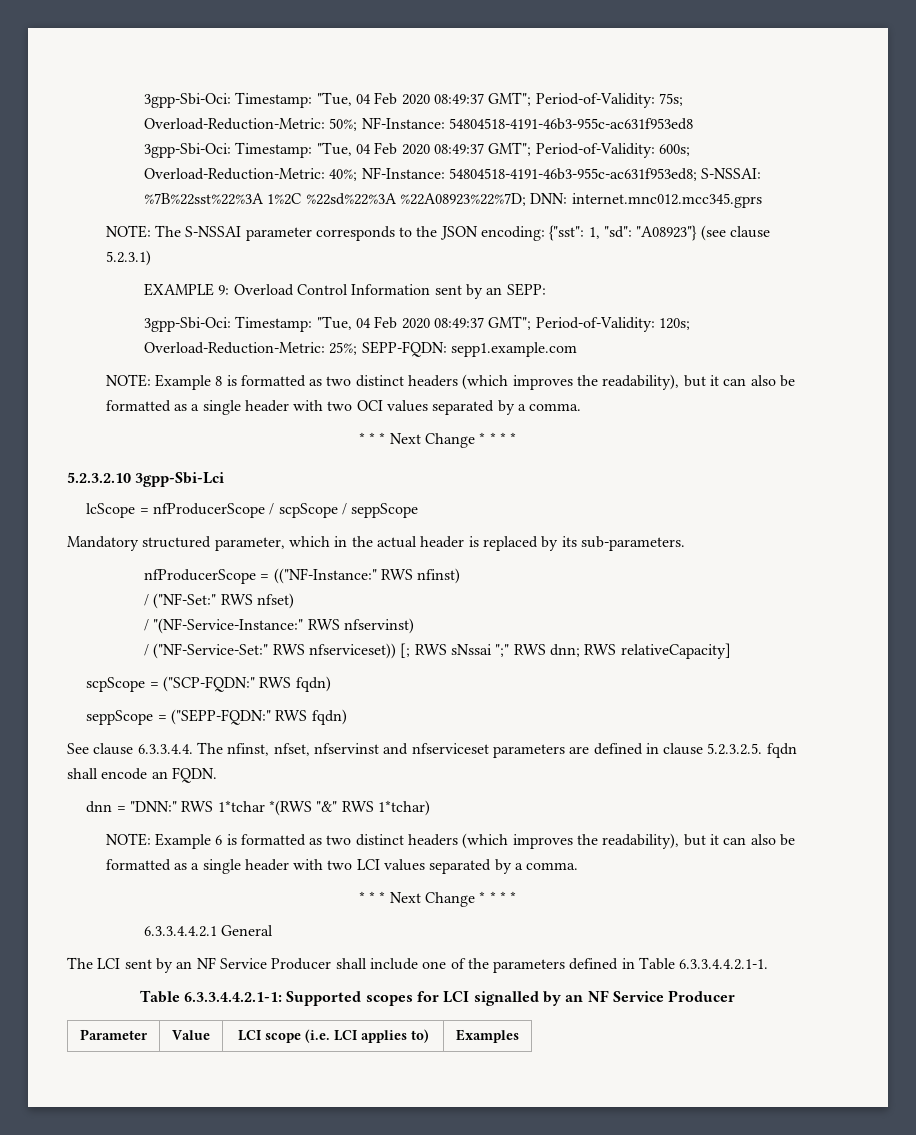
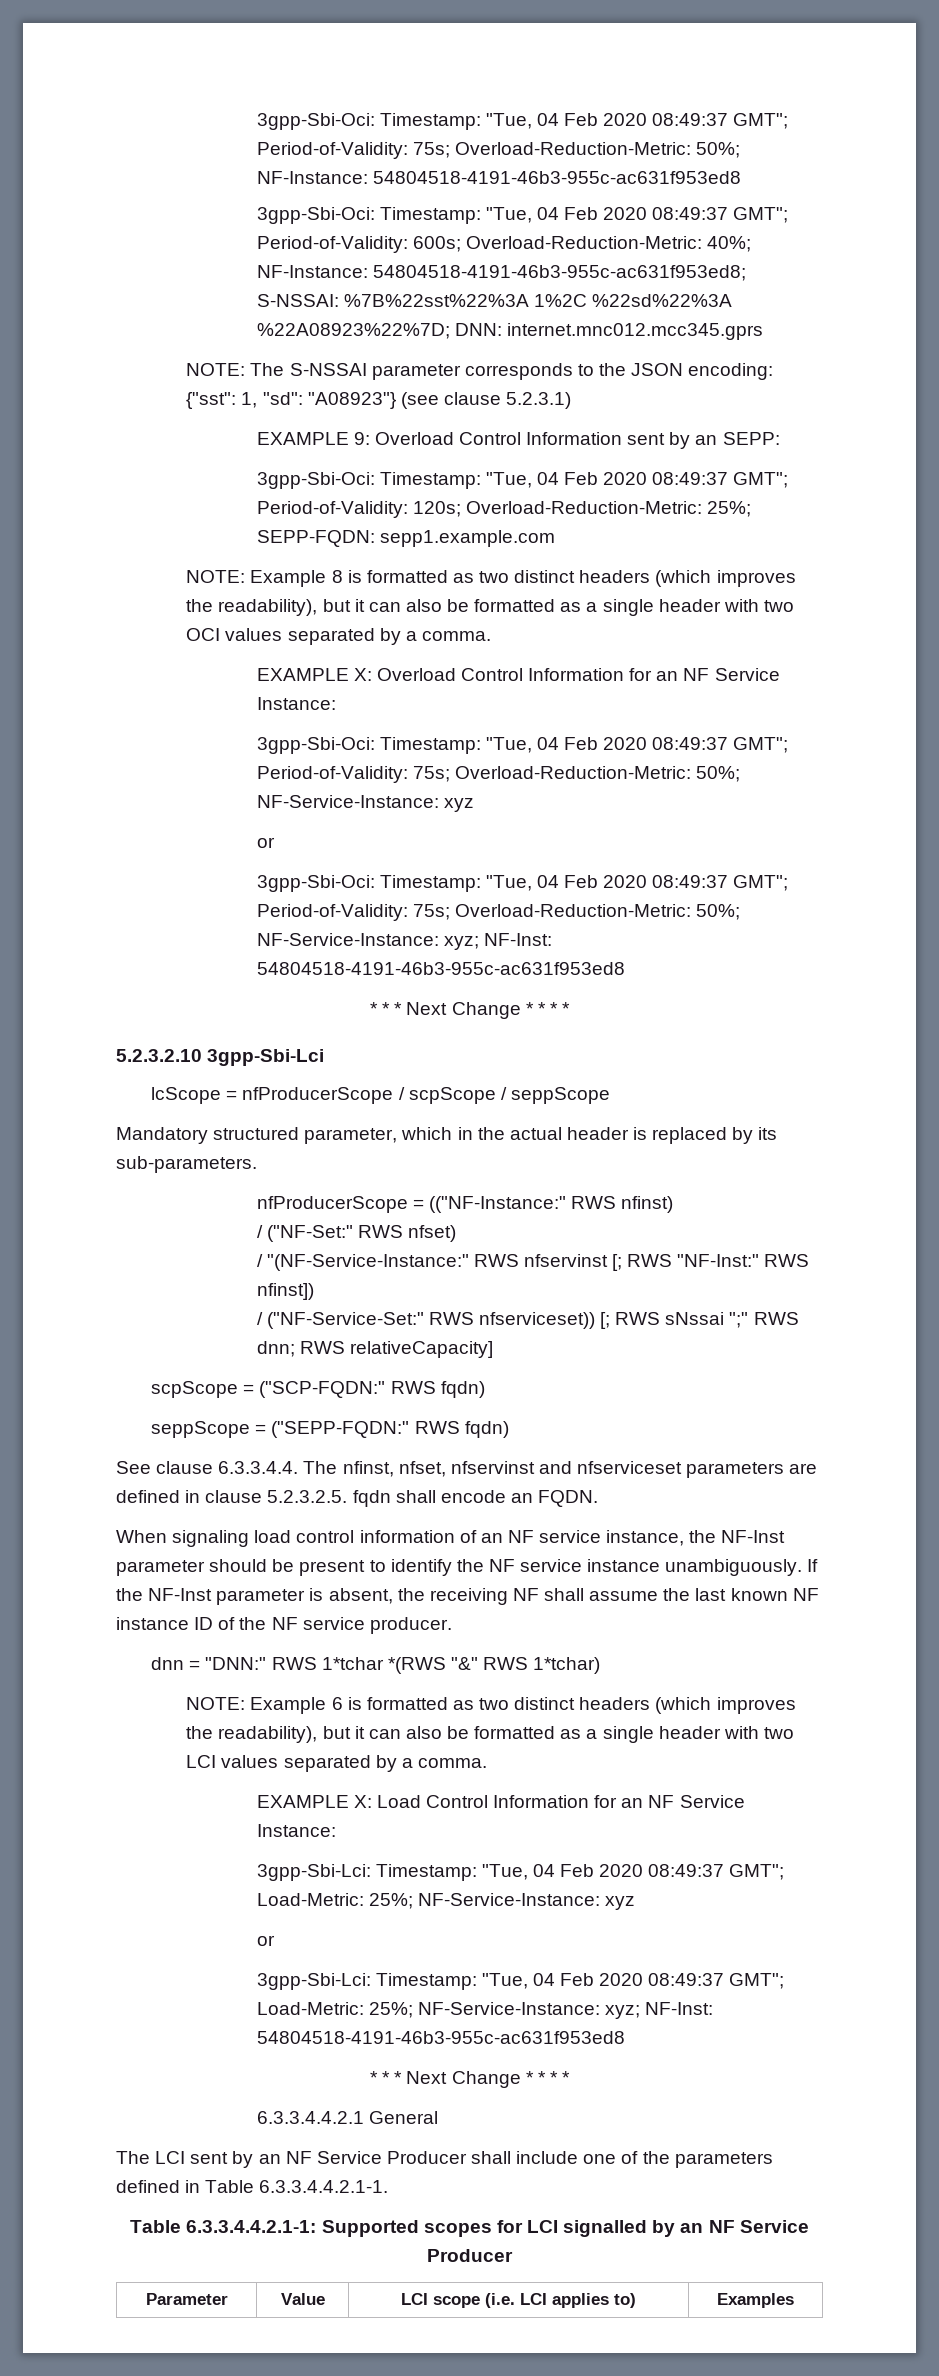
(582, 407) none -> [256,668,780,681] [256,697,336,710] [256,737,789,754] [256,766,740,783] [256,795,474,812] [256,837,275,848] [256,875,789,892] [256,904,740,921] [256,933,552,950] [256,962,625,975] // EXAMPLE X: Overload Control Information for an NF Service Instance: // 3gpp-Sbi-Oci: Timestamp: "Tue, 04 Feb 2020 08:49:37 GMT"; Period-of-Validity: 75s; Overload-Reduction-Metric: 50%; NF-Service-Instance: xyz // or // 3gpp-Sbi-Oci: Timestamp: "Tue, 04 Feb 2020 08:49:37 GMT"; Period-of-Validity: 75s; Overload-Reduction-Metric: 50%; NF-Service-Instance: xyz; NF-Inst: 54804518-4191-46b3-955c-ac631f953ed8
[344,618,415,634] nfservinst) -> [523,1254,810,1271] [256,1283,314,1300] nfservinst [; RWS "NF-Inst:" RWS nfinst])
(217, 775) none -> [116,1530,786,1547] [116,1559,819,1576] [116,1588,819,1605] [116,1617,452,1634] // When signaling load control information of an NF service instance, the NF-Inst parameter should be present to identify the NF service instance unambiguously. If the NF-Inst parameter is absent, the receiving NF shall assume the last known NF instance ID of the NF service producer.
(579, 866) none -> [256,1795,745,1808] [256,1824,336,1837] [256,1864,785,1881] [256,1893,635,1910] [256,1935,275,1946] [256,1973,785,1990] [256,2002,714,2019] [256,2031,625,2044] // EXAMPLE X: Load Control Information for an NF Service Instance: // 3gpp-Sbi-Lci: Timestamp: "Tue, 04 Feb 2020 08:49:37 GMT"; Load-Metric: 25%; NF-Service-Instance: xyz // or // 3gpp-Sbi-Lci: Timestamp: "Tue, 04 Feb 2020 08:49:37 GMT"; Load-Metric: 25%; NF-Service-Instance: xyz; NF-Inst: 54804518-4191-46b3-955c-ac631f953ed8

